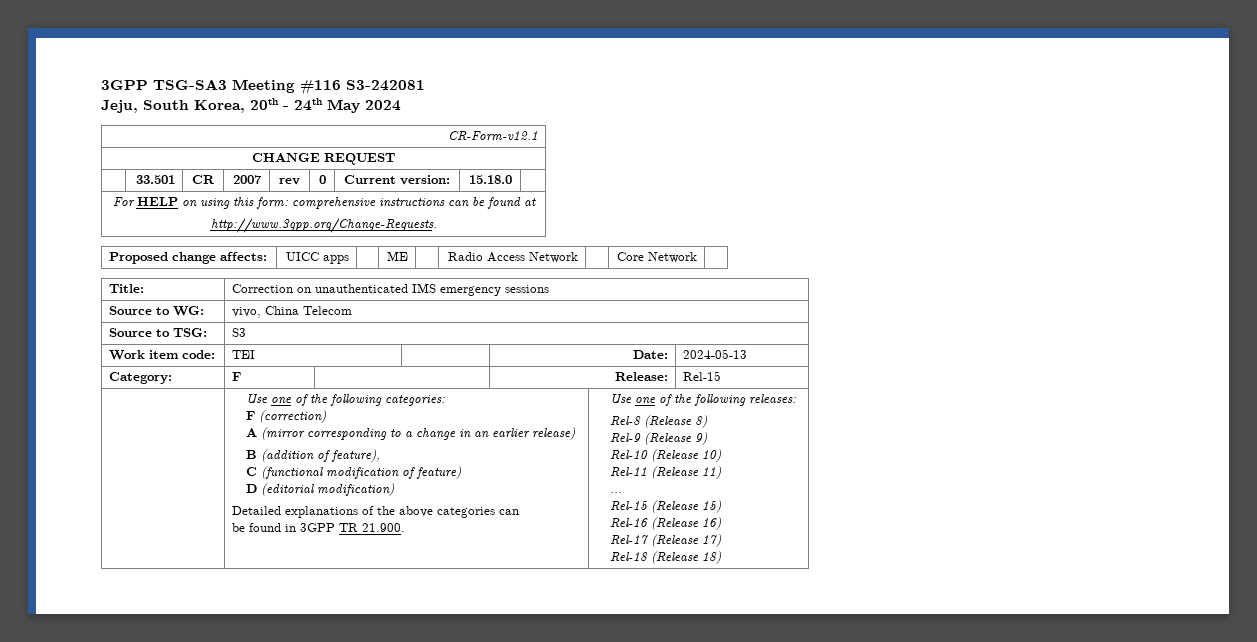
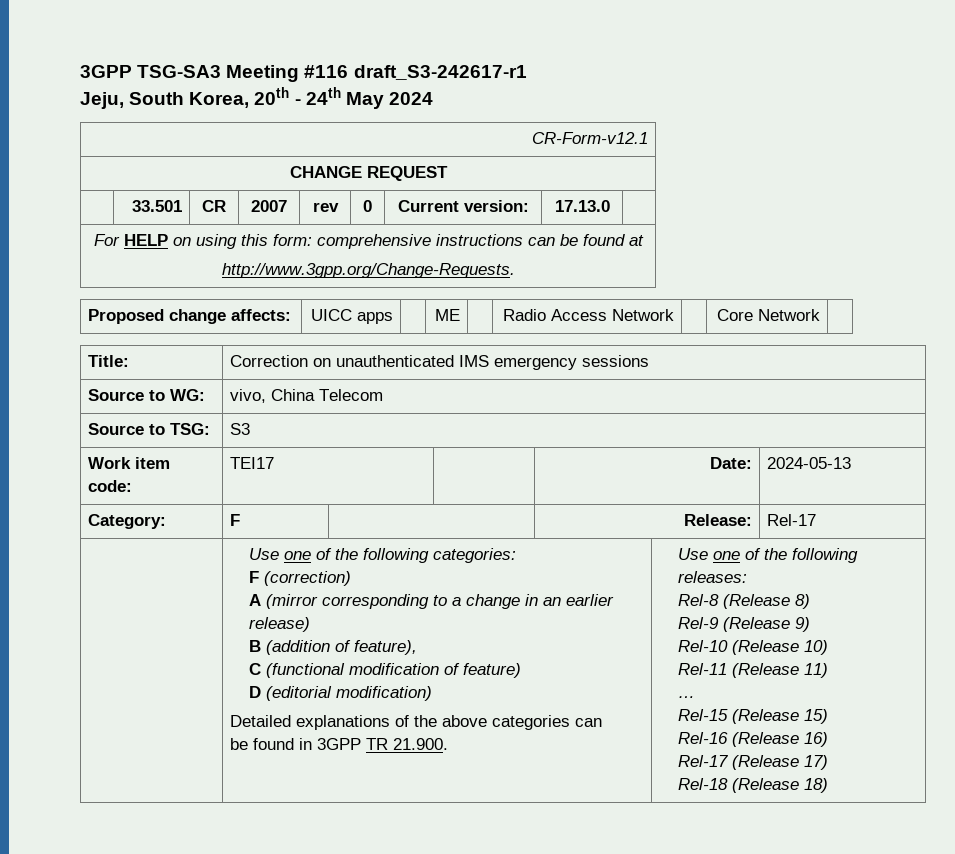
[346,80,425,91] S3-242081 -> [353,65,527,80] draft_S3-242617-r1
[468,175,512,184] 15.18.0 -> [554,200,610,212] 17.13.0
[231,350,255,359] TEI -> [229,457,274,469] TEI17
[682,371,721,381] Rel-15 -> [766,514,816,526] Rel-17

